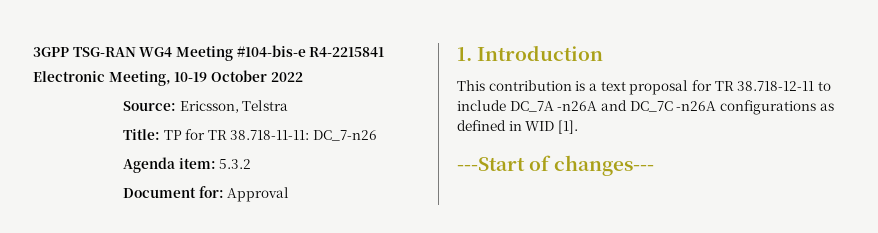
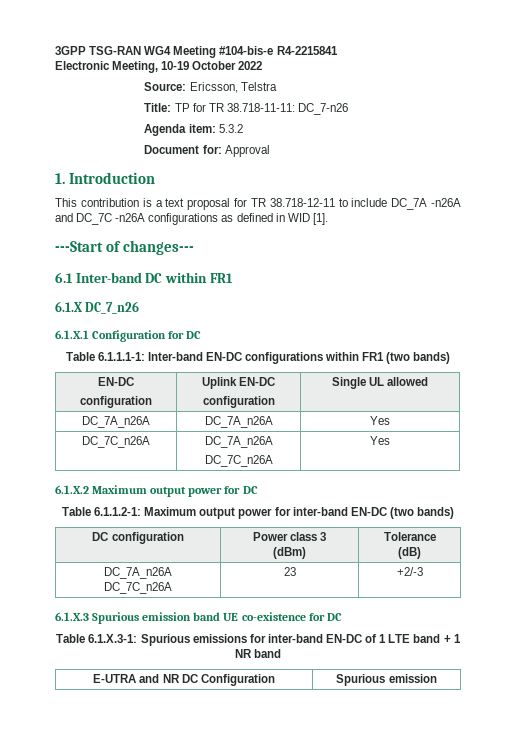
(655, 165) none -> [55,272,233,283] [55,301,140,314] [55,330,202,342] [65,352,451,364] [98,377,134,386] [80,396,152,408] [201,377,276,389] [202,396,275,408] [331,377,429,389] [82,416,150,428] [204,416,273,428] [370,416,390,425] [82,436,150,448] [204,436,273,448] [204,455,273,467] [370,436,390,445] [55,485,258,497] [62,507,454,519] [92,532,184,544] [252,532,327,541] [273,547,306,559] [383,532,436,541] [398,547,421,559] [104,567,172,579] [104,582,172,594] [283,567,296,576] [396,567,423,576] [55,612,342,624] [56,634,461,646] [234,649,282,658] [93,674,275,686] [336,674,437,686] // 6.1 Inter-band DC within FR1 // 6.1.X DC_7_n26 // 6.1.X.1 Configuration for DC // Table 6.1.1.1-1: Inter-band EN-DC configurations within FR1 (two bands) // EN-DC // configuration | Uplink EN-DC // configuration | Single UL allowed // DC_7A_n26A | DC_7A_n26A | Yes // DC_7C_n26A | DC_7A_n26A // DC_7C_n26A | Yes // 6.1.X.2 Maximum output power for DC // Table 6.1.1.2-1: Maximum output power for inter-band EN-DC (two bands) // DC configuration | Power class 3 // (dBm) | Tolerance // (dB) // DC_7A_n26A // DC_7C_n26A | 23 | +2/-3 // 6.1.X.3 Spurious emission band UE co-existence for DC // Table 6.1.X.3-1: Spurious emissions for inter-band EN-DC of 1 LTE band + 1 NR band // E-UTRA and NR DC Configuration | Spurious emission

